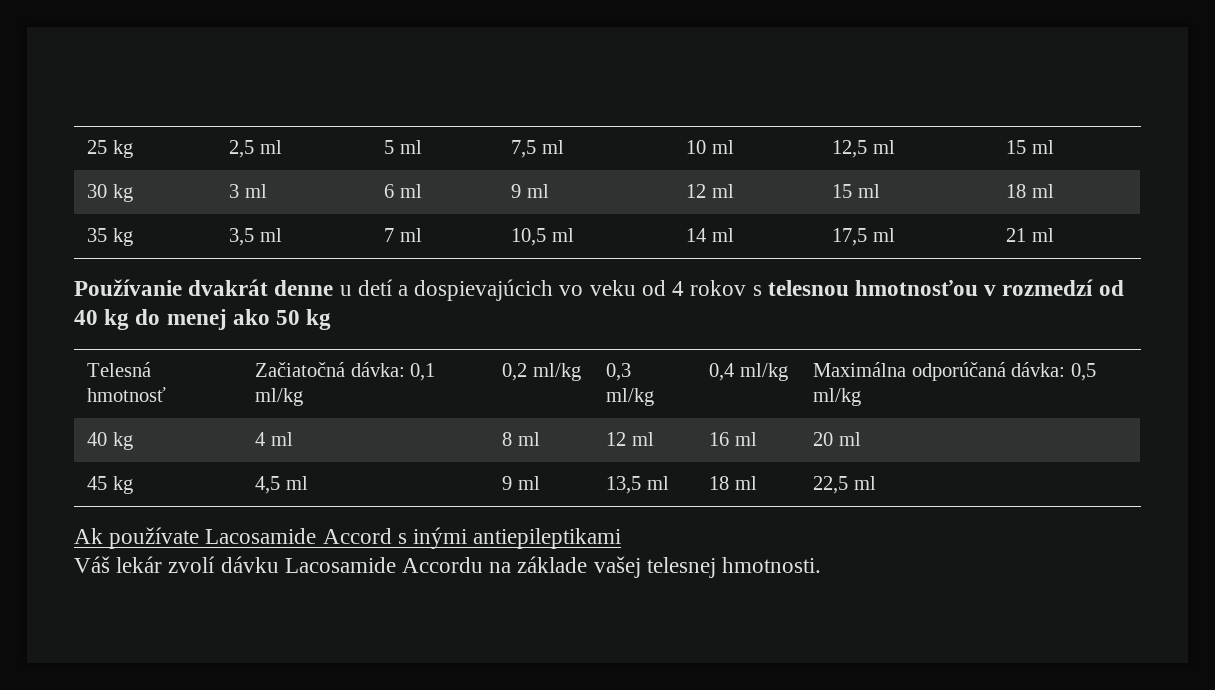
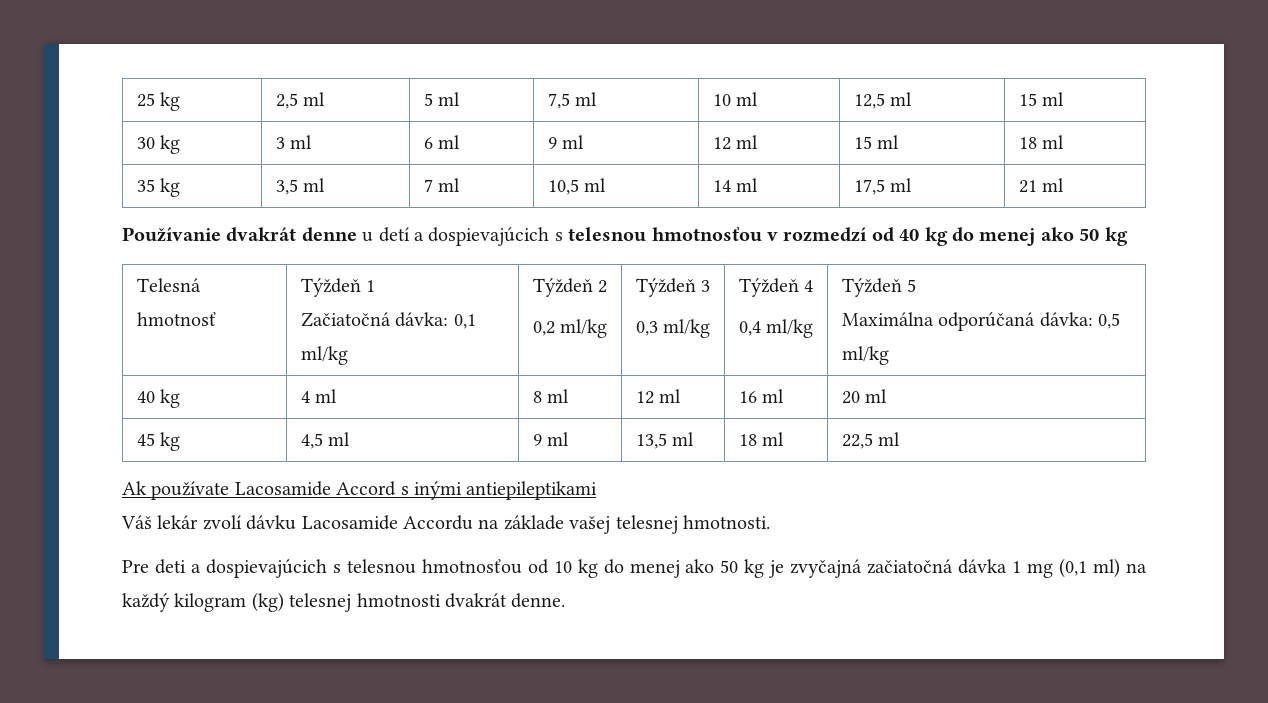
[559,280,747,296] vo veku od 4 rokov -> (550, 236) none
(167, 394) none -> [300,278,376,297] Týždeň 1 //
(304, 397) none -> [532,278,608,297] Týždeň 2 //
(581, 372) none -> [635,278,711,297] Týždeň 3 //
(655, 397) none -> [738,278,814,297] Týždeň 4 //
(788, 372) none -> [841,278,917,297] Týždeň 5 //
(822, 565) none -> [122,558,1147,578] [122,592,566,612] // Pre deti a dospievajúcich s telesnou hmotnosťou od 10 kg do menej ako 50 kg je zvyčajná začiatočná dávka 1 mg (0,1 ml) na každý kilogram (kg) telesnej hmotnosti dvakrát denne.

